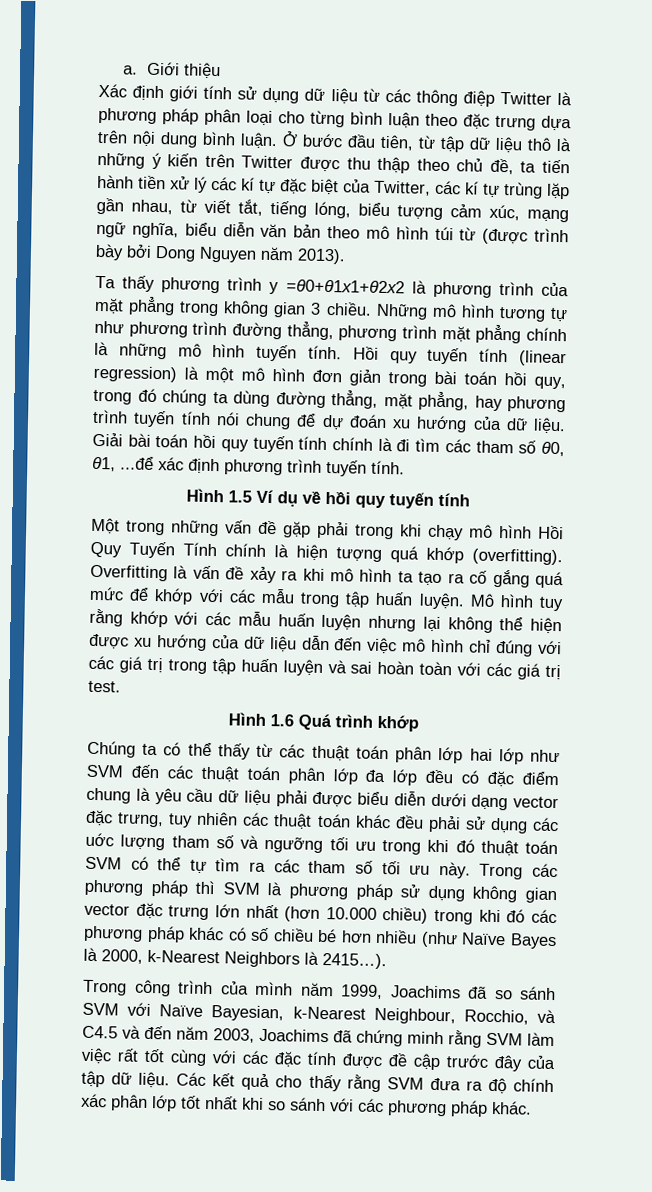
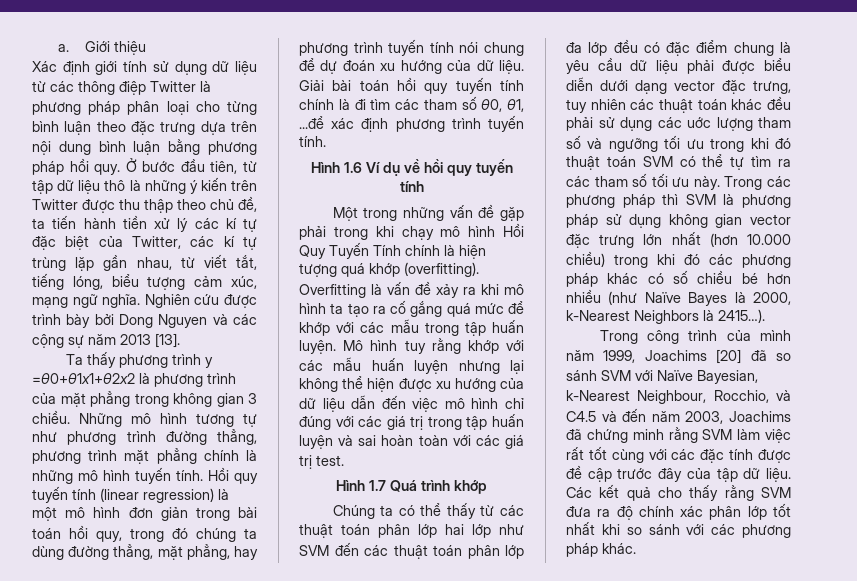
[240,132,278,150] luận. -> [133,139,257,155] [32,158,121,175] luận bằng phương pháp hồi quy.
[131,222,529,245] nghĩa, biểu diễn văn bản theo mô hình túi từ (được -> [102,294,257,308] nghĩa. Nghiên cứu được
[260,246,346,265] năm 2013). -> [212,314,257,325] [32,333,180,348] và các cộng sự năm 2013 [13].
[227,490,252,503] 1.5 -> [343,162,362,173] 1.6
[270,714,294,727] 1.6 -> [369,480,386,491] 1.7
(461, 992) none -> [716,349,742,364] [20]

